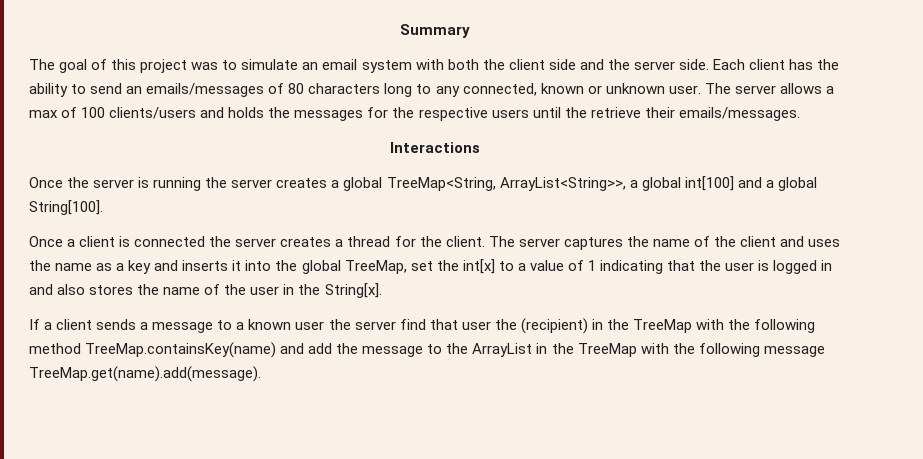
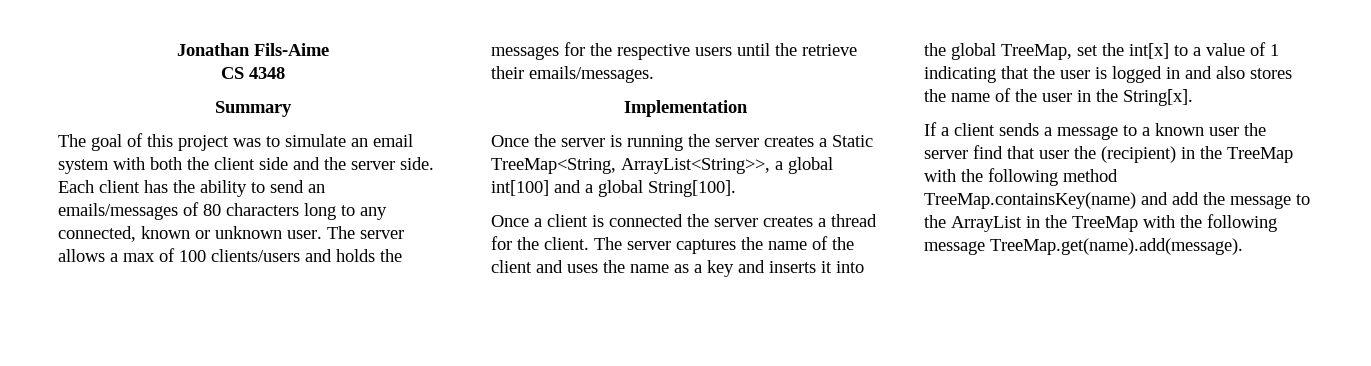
(400, 31) none -> [176,43,329,56] [220,67,285,79] Jonathan Fils-Aime // CS 4348 //
[390,142,480,153] Interactions -> [624,100,748,117] Implementation
[343,177,383,191] global -> [832,135,873,147] Static

